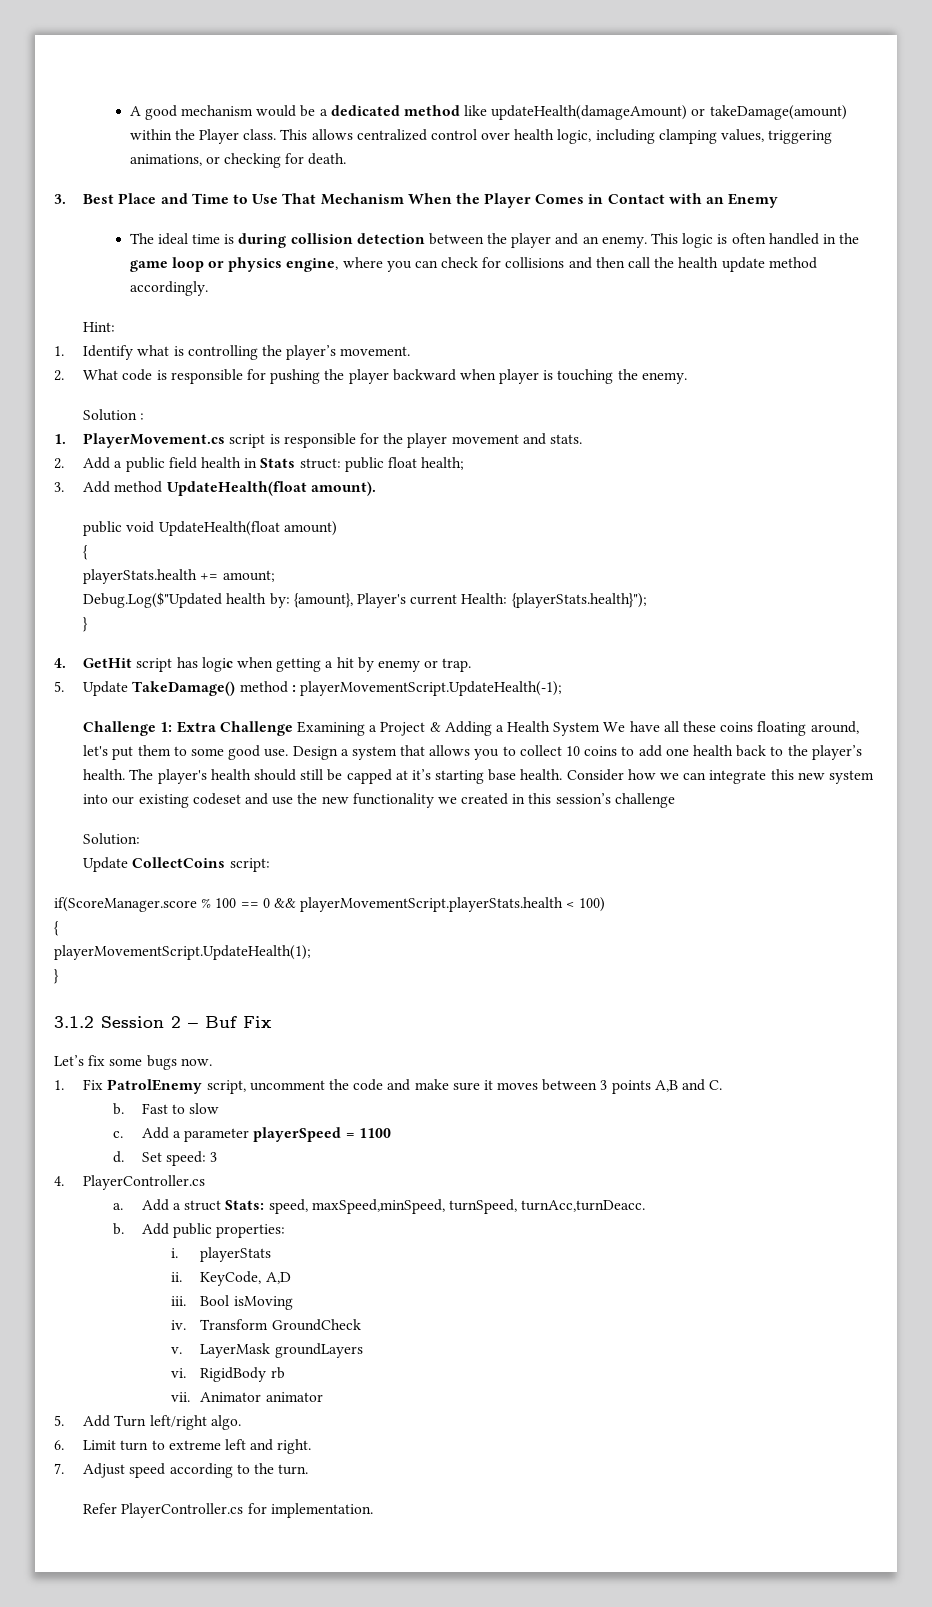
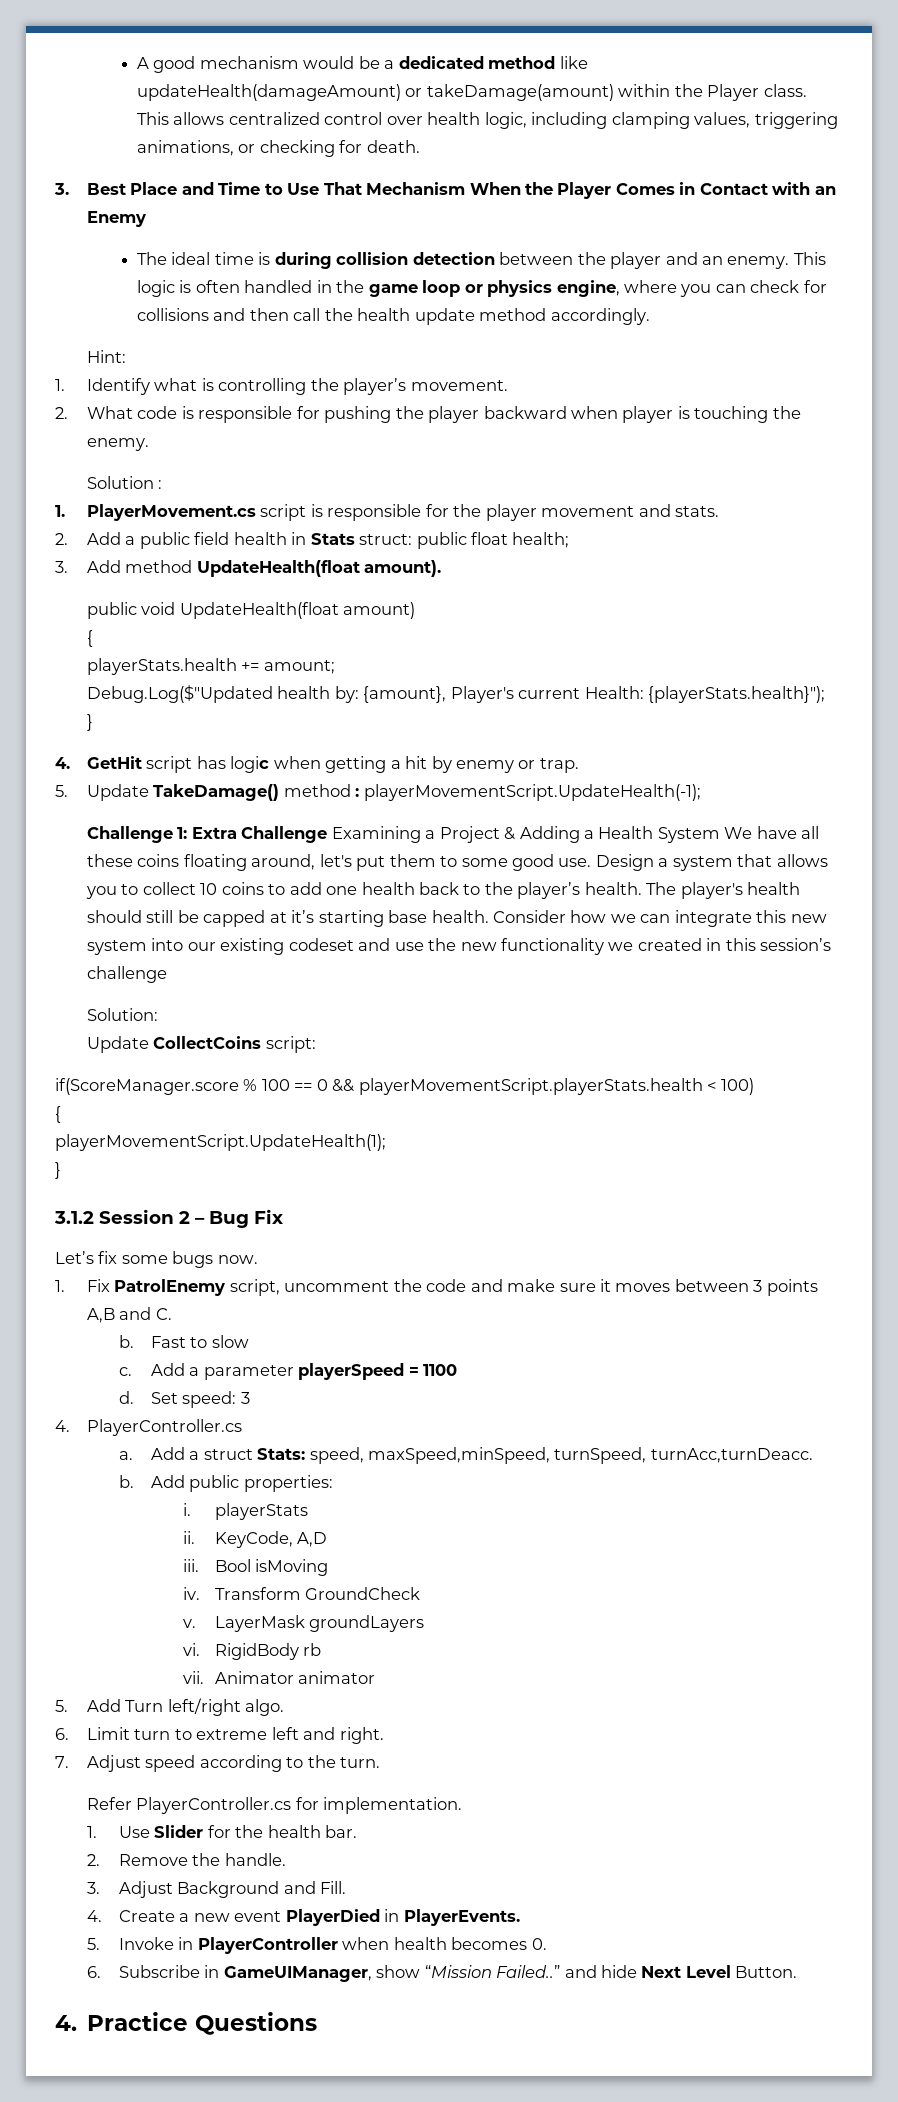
[205,1016,237,1028] Buf -> [209,1211,249,1228] Bug
(373, 1510) none -> [86,1825,358,1838] [86,1853,286,1866] [86,1881,347,1898] [86,1909,520,1926] [86,1937,547,1954] [86,1965,798,1982] [55,2012,317,2035] // 1. Use Slider for the health bar. // 2. Remove the handle. // 3. Adjust Background and Fill. // 4. Create a new event PlayerDied in PlayerEvents. // 5. Invoke in PlayerController when health becomes 0. // 6. Subscribe in GameUIManager, show “Mission Failed..” and hide Next Level Button. // 4. Practice Questions

